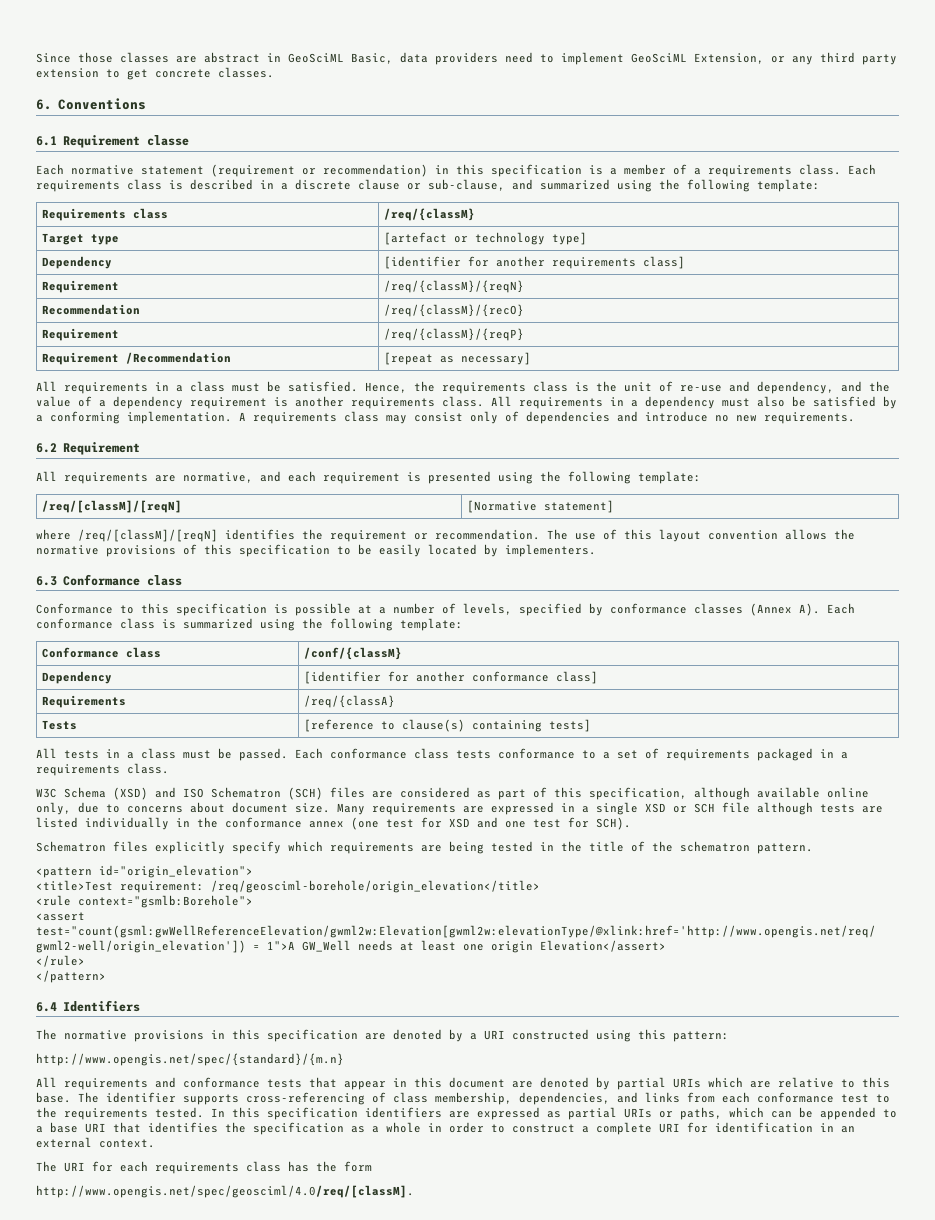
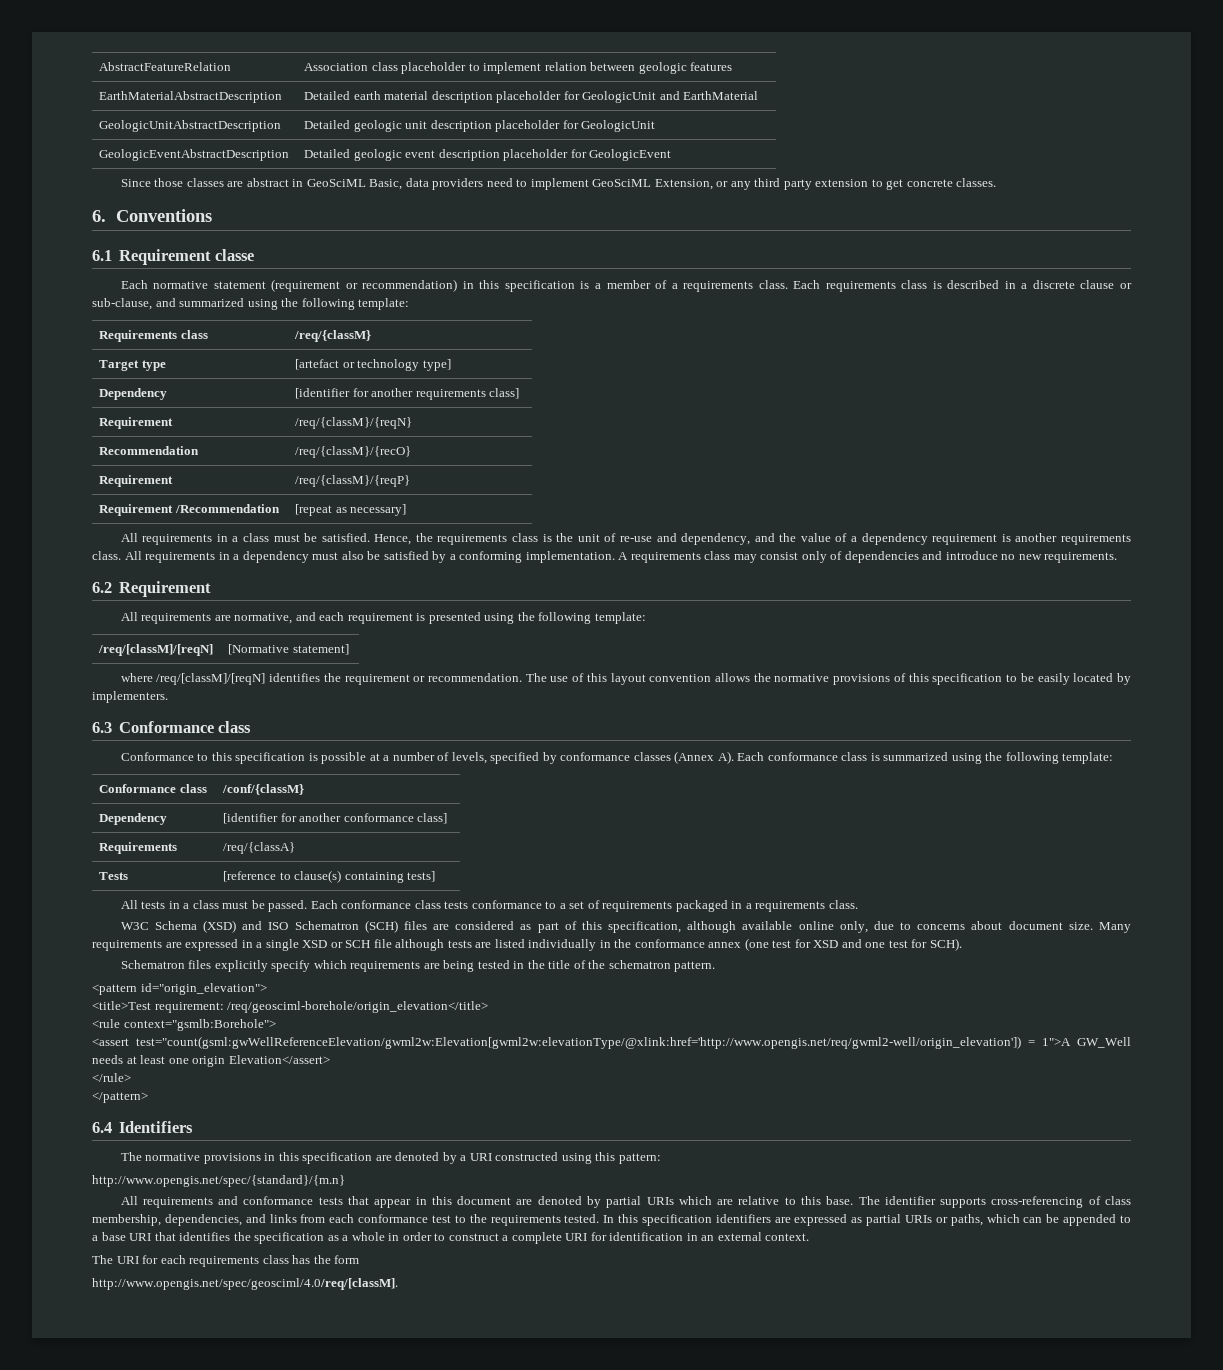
(36, 58) none -> [99,62,232,71] [304,62,733,74] [99,91,283,103] [304,91,759,103] [99,120,282,132] [304,120,656,132] [99,149,290,161] [304,149,672,161] AbstractFeatureRelation | Association class placeholder to implement relation between geologic features // EarthMaterialAbstractDescription | Detailed earth material description placeholder for GeologicUnit and EarthMaterial // GeologicUnitAbstractDescription | Detailed geologic unit description placeholder for GeologicUnit // GeologicEventAbstractDescription | Detailed geologic event description placeholder for GeologicEvent //

